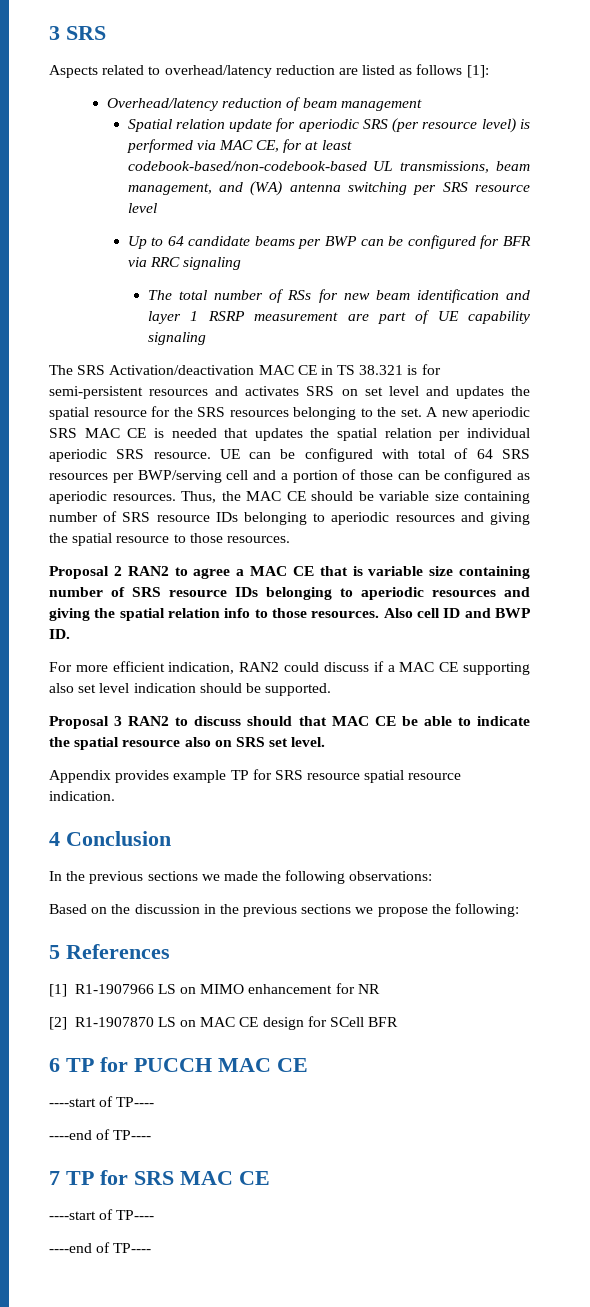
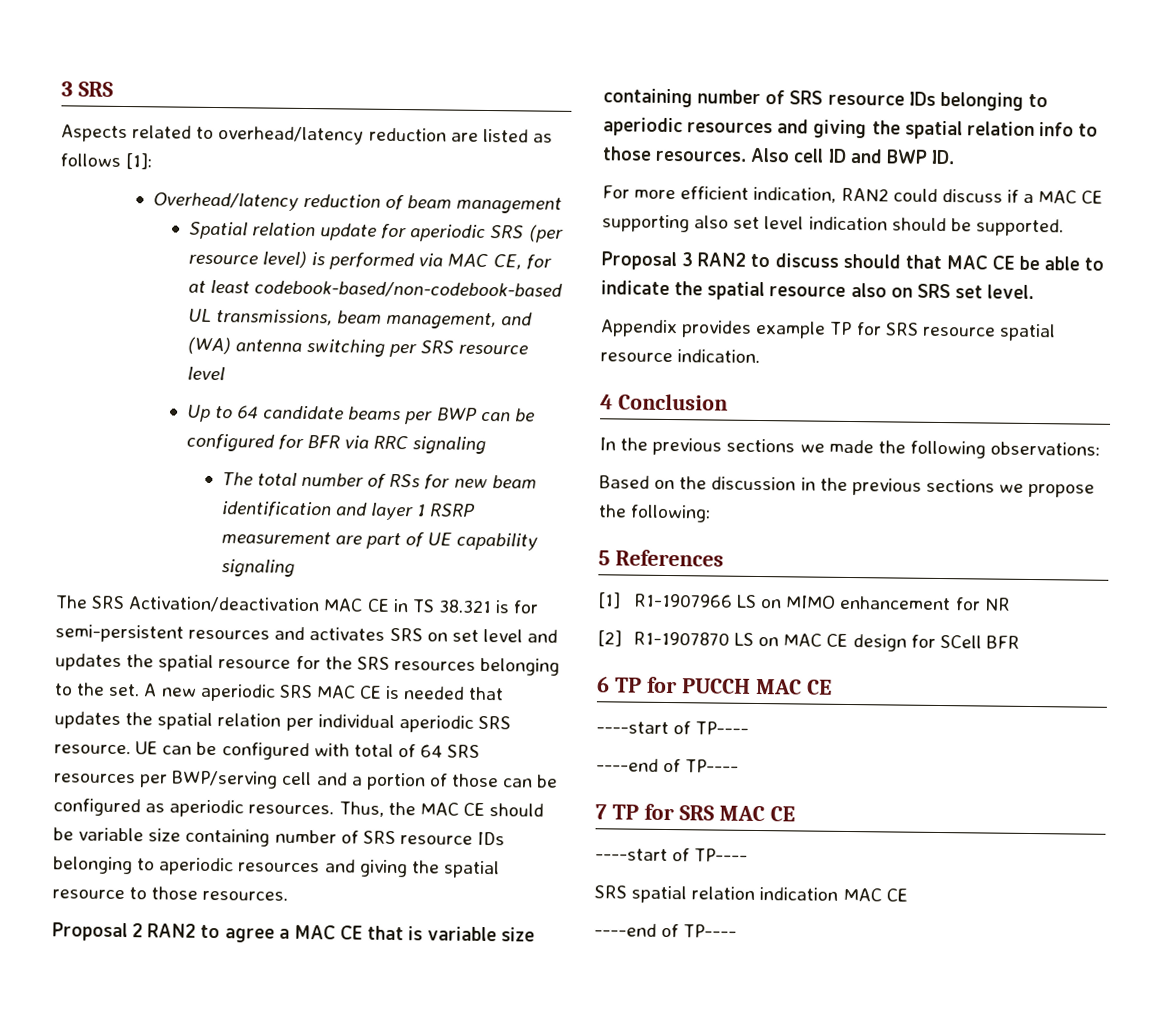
(155, 1215) none -> [594,885,908,904] // SRS spatial relation indication MAC CE

